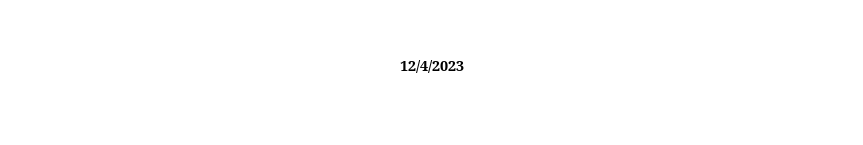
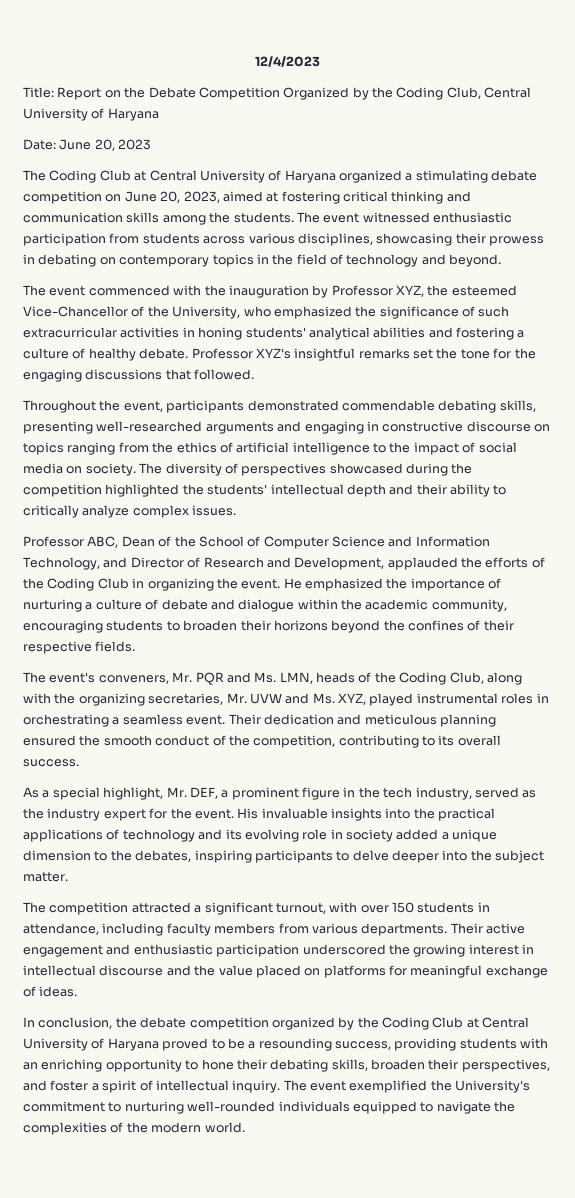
(464, 66) none -> [23,87,532,100] [23,108,159,121] [23,139,152,151] [23,170,538,183] [23,191,471,204] [23,212,512,225] [23,233,544,246] [23,254,502,267] [23,285,517,298] [23,306,510,319] [23,327,525,340] [23,348,536,361] [23,369,255,382] [23,400,536,413] [23,421,550,434] [23,442,517,455] [23,463,473,476] [23,484,507,497] [23,505,237,518] [23,536,490,549] [23,557,545,570] [23,578,502,591] [23,599,507,612] [23,620,514,633] [23,641,136,654] [23,672,522,685] [23,693,549,706] [23,714,496,727] [23,735,501,748] [23,759,79,767] [23,787,537,800] [23,808,496,821] [23,829,498,842] [23,850,545,863] [23,872,68,882] [23,902,490,915] [23,923,525,936] [23,944,534,957] [23,965,548,978] [23,986,78,997] [23,1017,530,1030] [23,1038,549,1051] [23,1059,550,1072] [23,1080,531,1093] [23,1101,515,1114] [23,1122,245,1135] // Title: Report on the Debate Competition Organized by the Coding Club, Central University of Haryana // Date: June 20, 2023 // The Coding Club at Central University of Haryana organized a stimulating debate competition on June 20, 2023, aimed at fostering critical thinking and communication skills among the students. The event witnessed enthusiastic participation from students across various disciplines, showcasing their prowess in debating on contemporary topics in the field of technology and beyond. // The event commenced with the inauguration by Professor XYZ, the esteemed Vice-Chancellor of the University, who emphasized the significance of such extracurricular activities in honing students' analytical abilities and fostering a culture of healthy debate. Professor XYZ's insightful remarks set the tone for the engaging discussions that followed. // Throughout the event, participants demonstrated commendable debating skills, presenting well-researched arguments and engaging in constructive discourse on topics ranging from the ethics of artificial intelligence to the impact of social media on society. The diversity of perspectives showcased during the competition highlighted the students' intellectual depth and their ability to critically analyze complex issues. // Professor ABC, Dean of the School of Computer Science and Information Technology, and Director of Research and Development, applauded the efforts of the Coding Club in organizing the event. He emphasized the importance of nurturing a culture of debate and dialogue within the academic community, encouraging students to broaden their horizons beyond the confines of their respective fields. // The event's conveners, Mr. PQR and Ms. LMN, heads of the Coding Club, along with the organizing secretaries, Mr. UVW and Ms. XYZ, played instrumental roles in orchestrating a seamless event. Their dedication and meticulous planning ensured the smooth conduct of the competition, contributing to its overall success. // As a special highlight, Mr. DEF, a prominent figure in the tech industry, served as the industry expert for the event. His invaluable insights into the practical applications of technology and its evolving role in society added a unique dimension to the debates, inspiring participants to delve deeper into the subject matter. // The competition attracted a significant turnout, with over 150 students in attendance, including faculty members from various departments. Their active engagement and enthusiastic participation underscored the growing interest in intellectual discourse and the value placed on platforms for meaningful exchange of ideas. // In conclusion, the debate competition organized by the Coding Club at Central University of Haryana proved to be a resounding success, providing students with an enriching opportunity to hone their debating skills, broaden their perspectives, and foster a spirit of intellectual inquiry. The event exemplified the University's commitment to nurturing well-rounded individuals equipped to navigate the complexities of the modern world.

